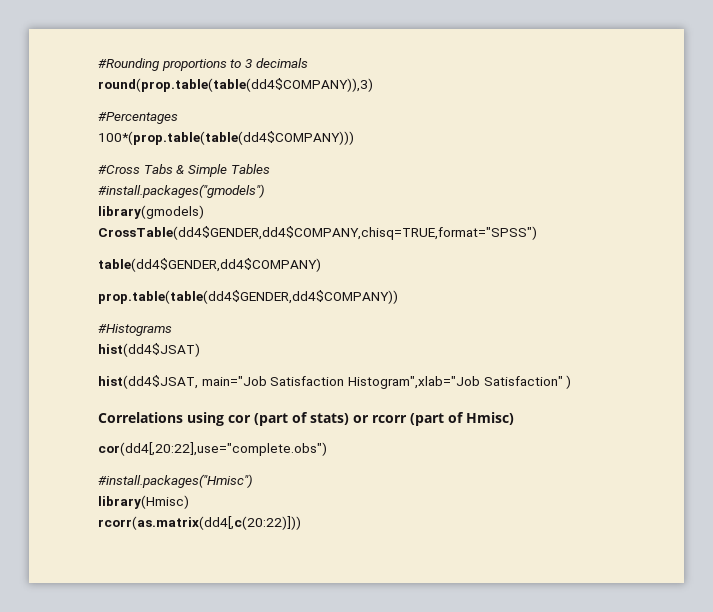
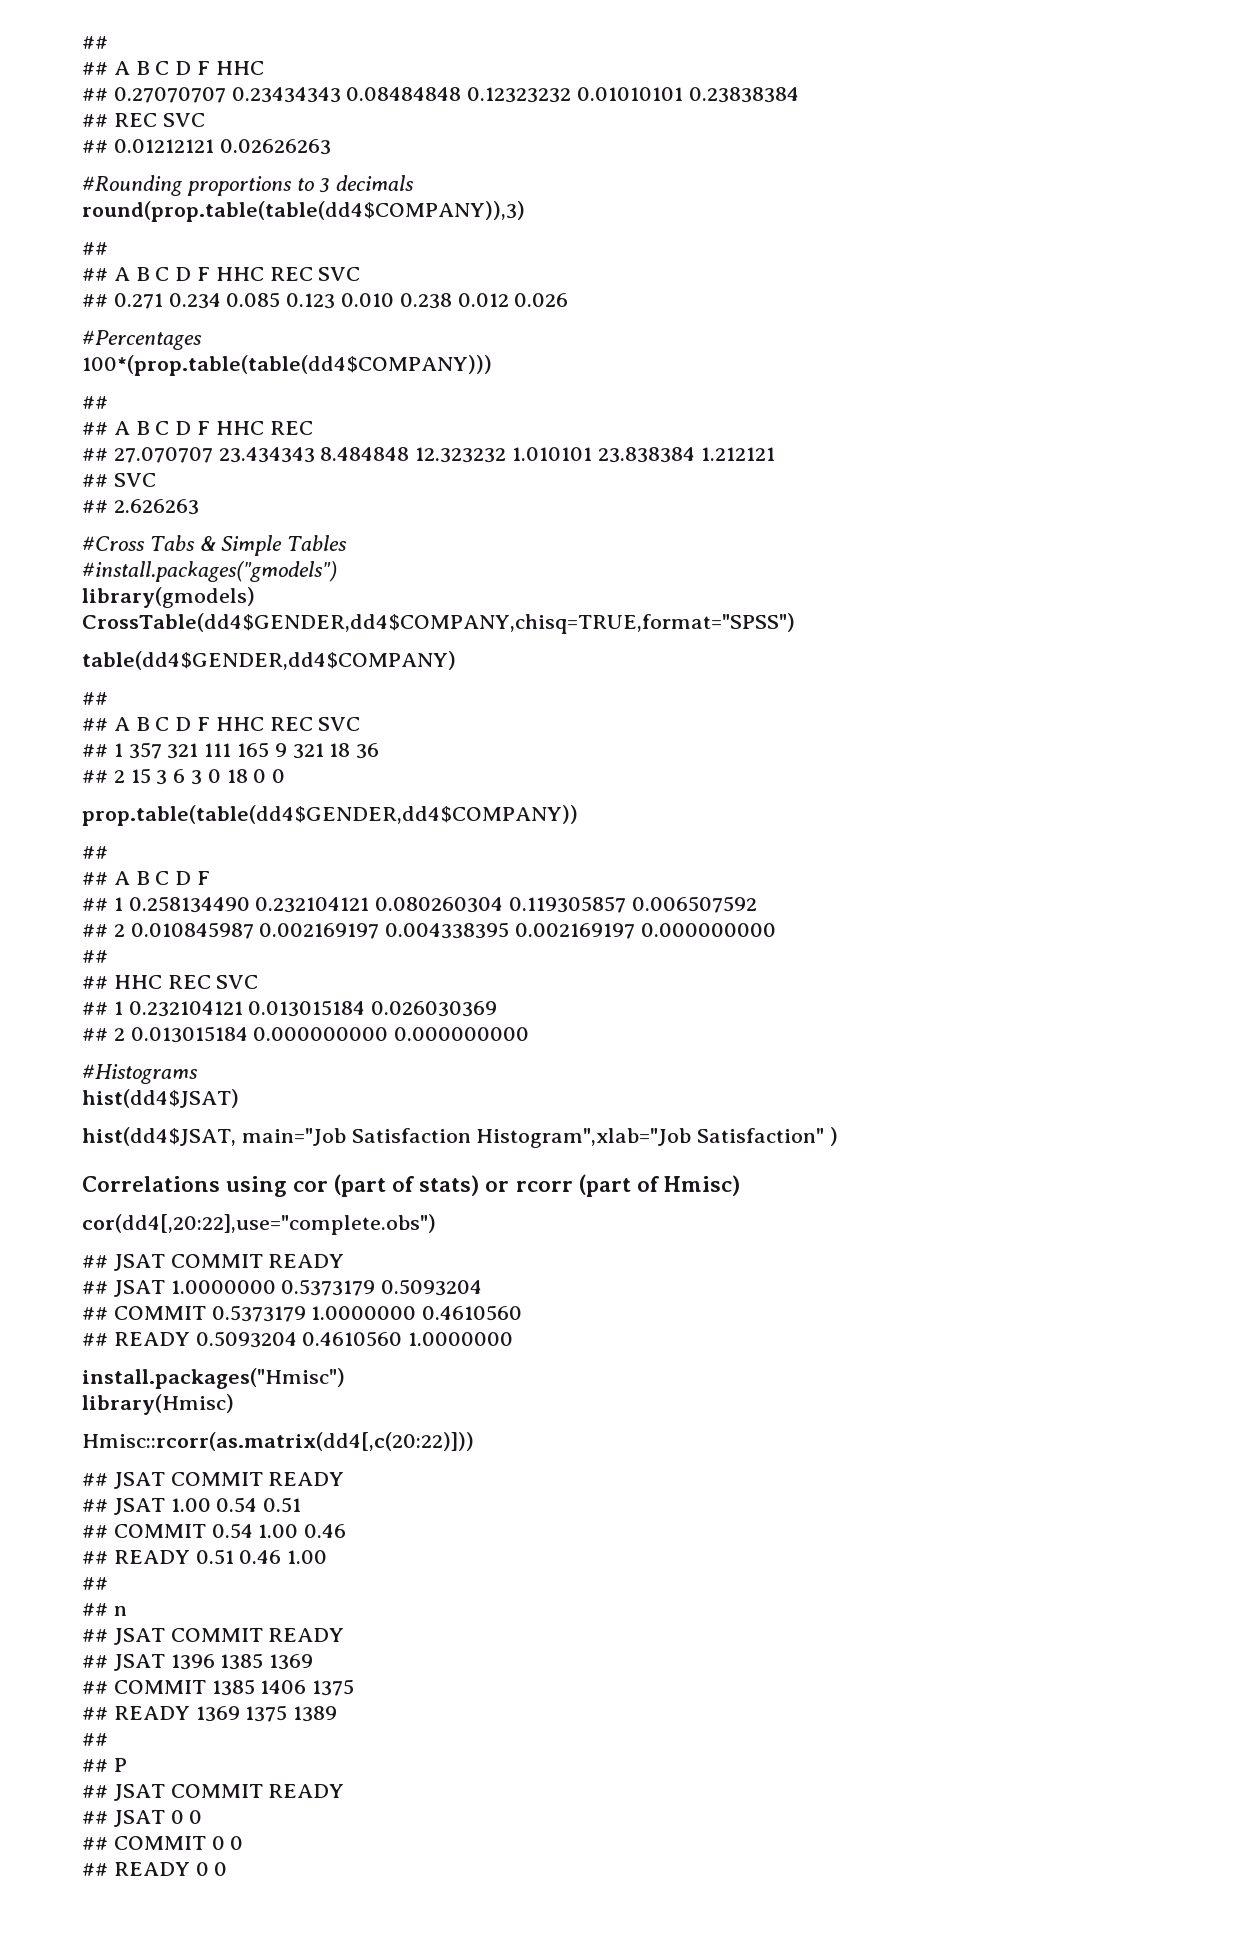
(98, 64) none -> [82,36,108,49] [82,61,264,75] [82,87,799,103] [82,113,205,127] [82,139,331,155] ## // ## A B C D F HHC // ## 0.27070707 0.23434343 0.08484848 0.12323232 0.01010101 0.23838384 // ## REC SVC // ## 0.01212121 0.02626263 //
[98,112,178,124] [98,131,354,145] #Percentages // 100*(prop.table(table(dd4$COMPANY))) -> [82,242,108,255] [82,267,361,281] [82,292,569,309] [82,330,202,350] [82,355,492,376] [82,396,108,409] [82,421,313,435] [82,447,775,463] [82,473,156,487] [82,499,199,515] ## // ## A B C D F HHC REC SVC // ## 0.271 0.234 0.085 0.123 0.010 0.238 0.012 0.026 // #Percentages // 100*(prop.table(table(dd4$COMPANY))) // ## // ## A B C D F HHC REC // ## 27.070707 23.434343 8.484848 12.323232 1.010101 23.838384 1.212121 // ## SVC // ## 2.626263
[98,290,398,304] prop.table(table(dd4$GENDER,dd4$COMPANY)) -> [82,692,108,705] [82,717,361,731] [82,742,380,759] [82,768,286,785] [82,805,578,826] [82,846,108,859] [82,871,211,885] [82,896,757,913] [82,922,776,939] [82,950,108,963] [82,975,259,989] [82,1000,498,1017] [82,1026,530,1043] ## // ## A B C D F HHC REC SVC // ## 1 357 321 111 165 9 321 18 36 // ## 2 15 3 6 3 0 18 0 0 // prop.table(table(dd4$GENDER,dd4$COMPANY)) // ## // ## A B C D F // ## 1 0.258134490 0.232104121 0.080260304 0.119305857 0.006507592 // ## 2 0.010845987 0.002169197 0.004338395 0.002169197 0.000000000 // ## // ## HHC REC SVC // ## 1 0.232104121 0.013015184 0.026030369 // ## 2 0.013015184 0.000000000 0.000000000
[98,474,253,488] [98,495,189,509] [98,516,301,530] #install.packages("Hmisc") // library(Hmisc) // rcorr(as.matrix(dd4[,c(20:22)])) -> [82,1254,345,1271] [82,1279,483,1297] [82,1305,523,1322] [82,1331,514,1348] [82,1368,345,1389] [82,1394,234,1415] [82,1432,474,1451] [82,1472,345,1489] [82,1497,302,1515] [82,1523,347,1539] [82,1549,328,1565] [82,1577,108,1590] [82,1603,127,1616] [82,1628,345,1645] [82,1653,314,1671] [82,1679,355,1696] [82,1705,338,1722] [82,1733,108,1746] [82,1758,127,1772] [82,1784,345,1801] [82,1810,203,1827] [82,1836,244,1850] [82,1862,228,1876] ## JSAT COMMIT READY // ## JSAT 1.0000000 0.5373179 0.5093204 // ## COMMIT 0.5373179 1.0000000 0.4610560 // ## READY 0.5093204 0.4610560 1.0000000 // install.packages("Hmisc") // library(Hmisc) // Hmisc::rcorr(as.matrix(dd4[,c(20:22)])) // ## JSAT COMMIT READY // ## JSAT 1.00 0.54 0.51 // ## COMMIT 0.54 1.00 0.46 // ## READY 0.51 0.46 1.00 // ## // ## n // ## JSAT COMMIT READY // ## JSAT 1396 1385 1369 // ## COMMIT 1385 1406 1375 // ## READY 1369 1375 1389 // ## // ## P // ## JSAT COMMIT READY // ## JSAT 0 0 // ## COMMIT 0 0 // ## READY 0 0

